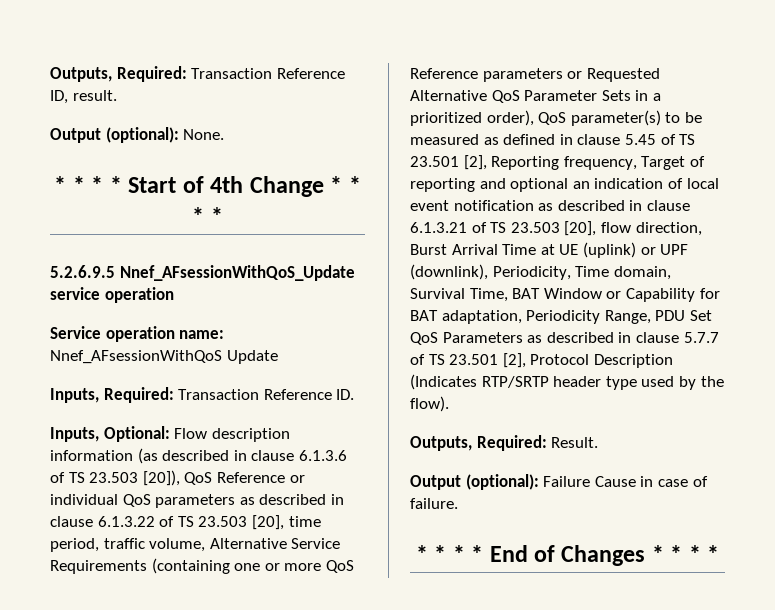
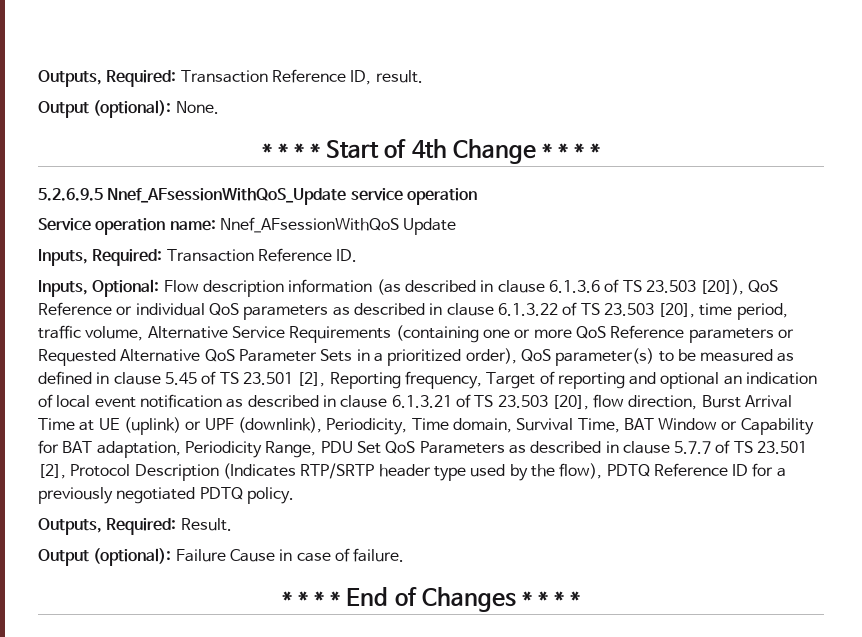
[410,396,449,412] flow). -> [559,463,786,479] [38,487,294,504] flow), PDTQ Reference ID for a previously negotiated PDTQ policy.

